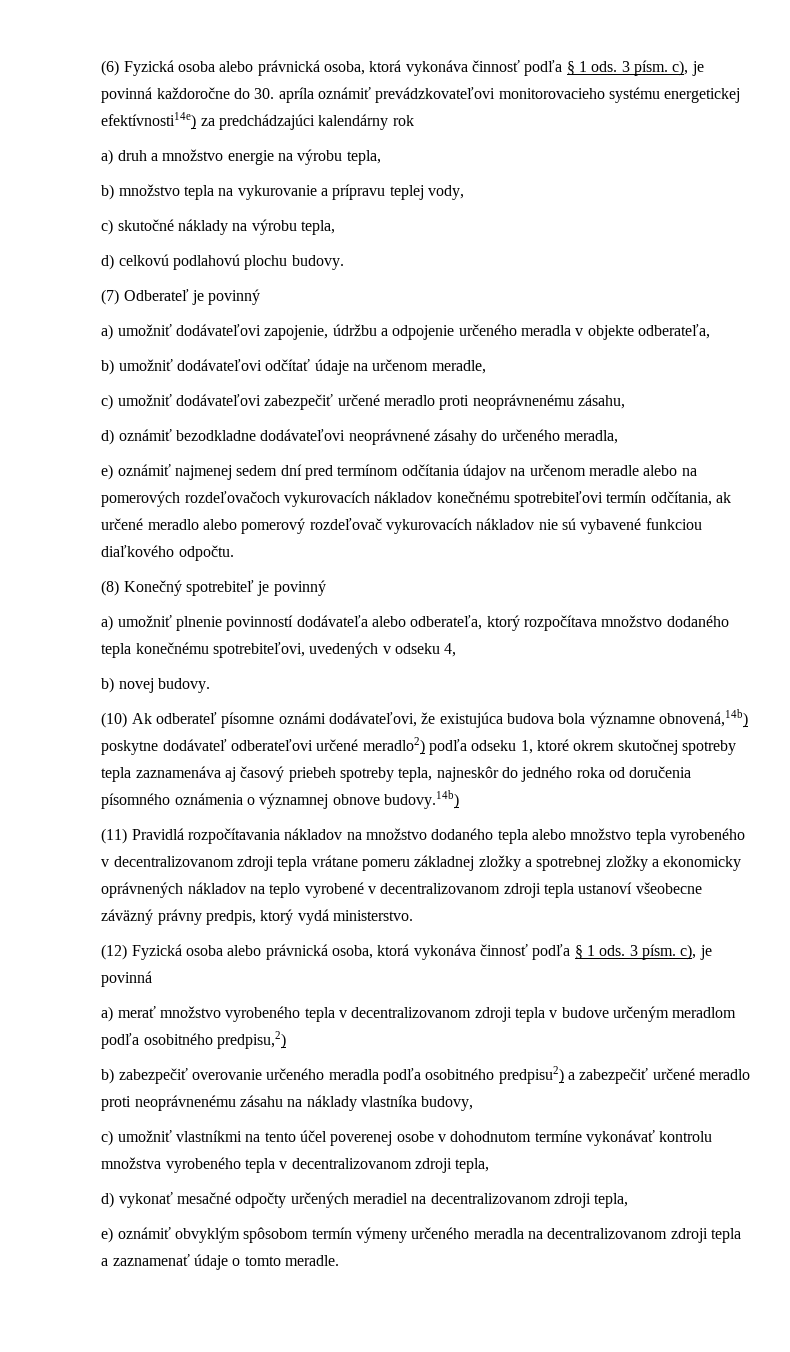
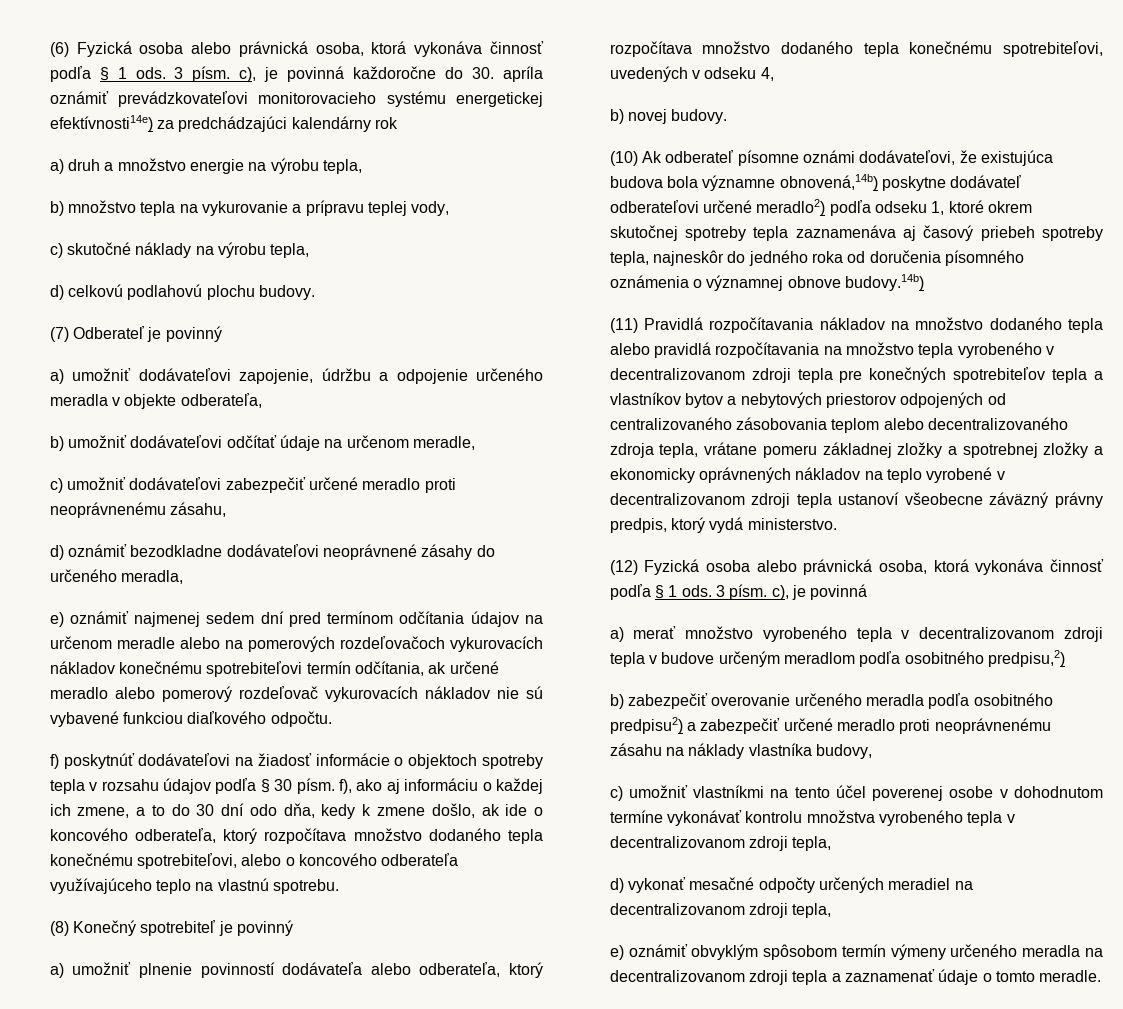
(234, 553) none -> [49,753,543,769] [49,778,543,794] [49,803,543,819] [49,828,543,844] [49,853,459,869] [49,878,339,894] // f) poskytnúť dodávateľovi na žiadosť informácie o objektoch spotreby tepla v rozsahu údajov podľa § 30 písm. f), ako aj informáciu o každej ich zmene, a to do 30 dní odo dňa, kedy k zmene došlo, ak ide o koncového odberateľa, ktorý rozpočítava množstvo dodaného tepla konečnému spotrebiteľovi, alebo o koncového odberateľa využívajúceho teplo na vlastnú spotrebu.
(567, 834) none -> [654,342,842,358] pravidlá rozpočítavania na
(308, 863) none -> [839,367,1103,383] [609,392,1006,408] [609,417,1068,433] [609,443,699,458] pre konečných spotrebiteľov tepla a vlastníkov bytov a nebytových priestorov odpojených od centralizovaného zásobovania teplom alebo decentralizovaného zdroja tepla,

